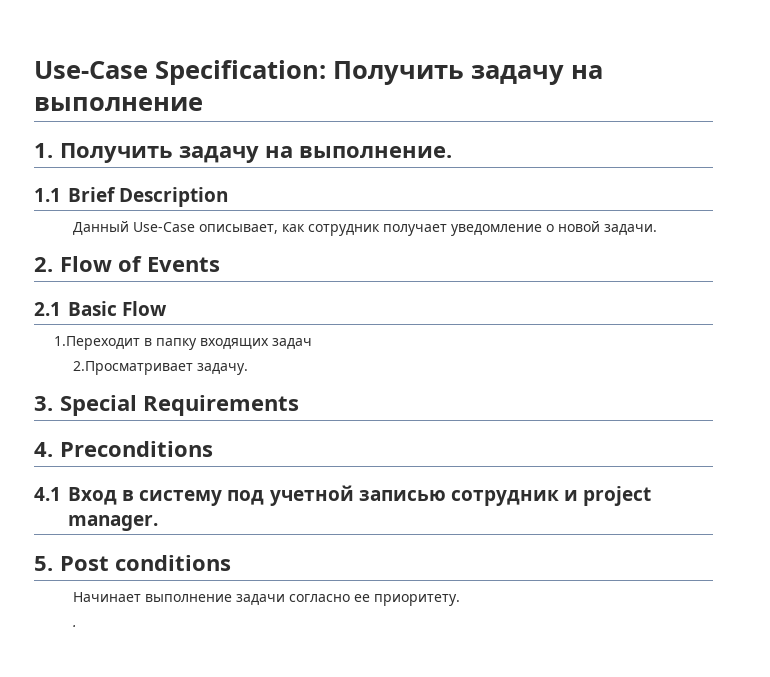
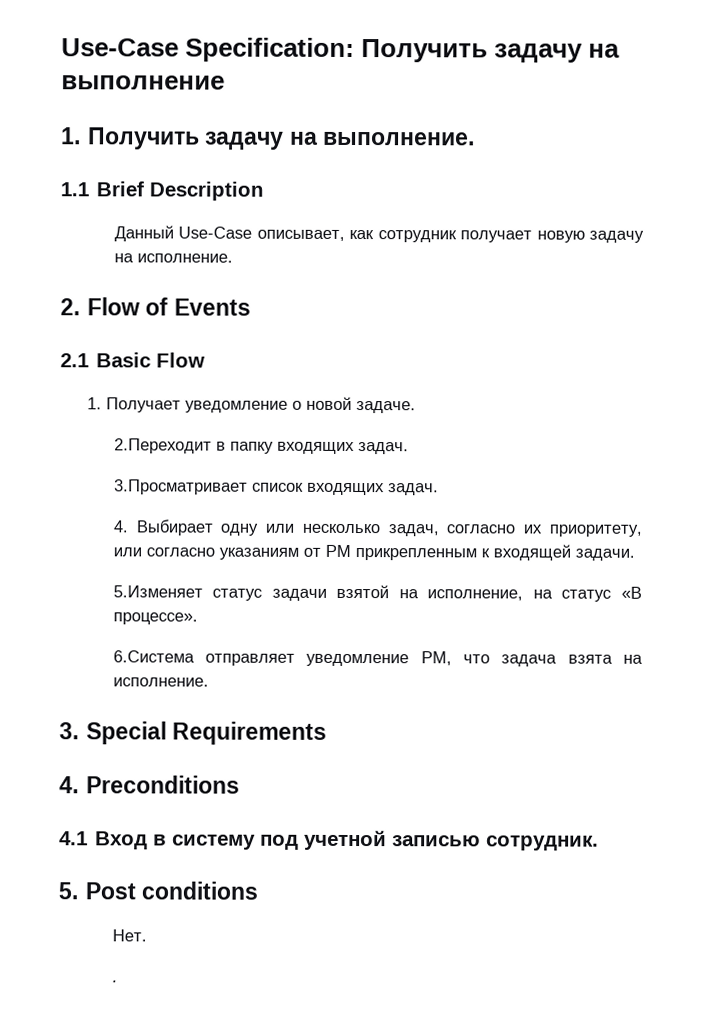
[451,221,658,236] уведомление о новой задачи. -> [536,230,644,243] [113,253,233,263] новую задачу на исполнение.
[53,336,312,350] [73,361,249,375] 1.Переходит в папку входящих задач // 2.Просматривает задачу. -> [86,396,416,414] [113,438,409,455] [113,479,439,496] [112,519,643,537] [112,544,635,561] [112,584,643,602] [112,612,198,625] [112,650,643,667] [112,677,209,687] 1. Получает уведомление о новой задаче. // 2.Переходит в папку входящих задач. // 3.Просматривает список входящих задач. // 4. Выбирает одну или несколько задач, согласно их приоритету, или согласно указаниям от PM прикрепленным к входящей задачи. // 5.Изменяет статус задачи взятой на исполнение, на статус «В процессе». // 6.Система отправляет уведомление PM, что задача взята на исполнение.
[450,486,652,506] [68,515,158,531] сотрудник и project manager. -> [486,835,600,851] сотрудник.
[73,592,461,606] Начинает выполнение задачи согласно ее приоритету. -> [111,929,147,942] Нет.

